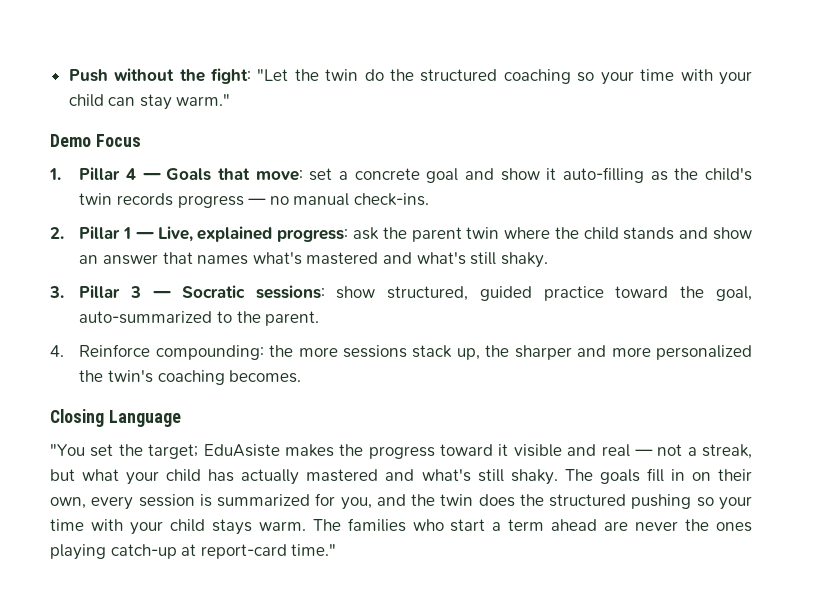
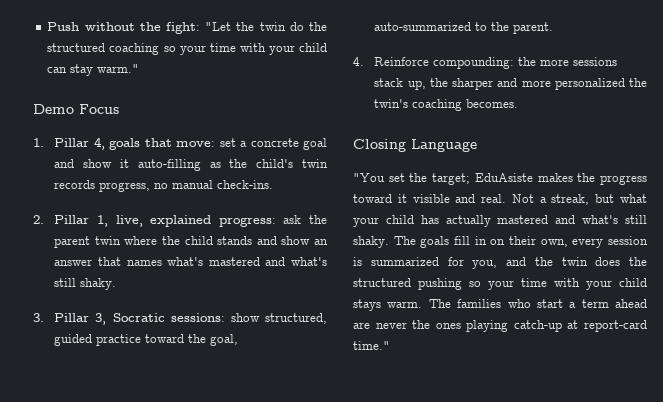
[126,168,212,181] 4 — Goals -> [93,137,141,150] 4, goals
[177,195,267,208] progress — -> [99,182,151,192] progress,
[123,226,193,242] 1 — Live, -> [96,215,143,227] 1, live,
[130,286,171,298] 3 — -> [95,313,107,325] 3,
[601,444,683,457] real — not -> [481,194,534,203] real. Not

